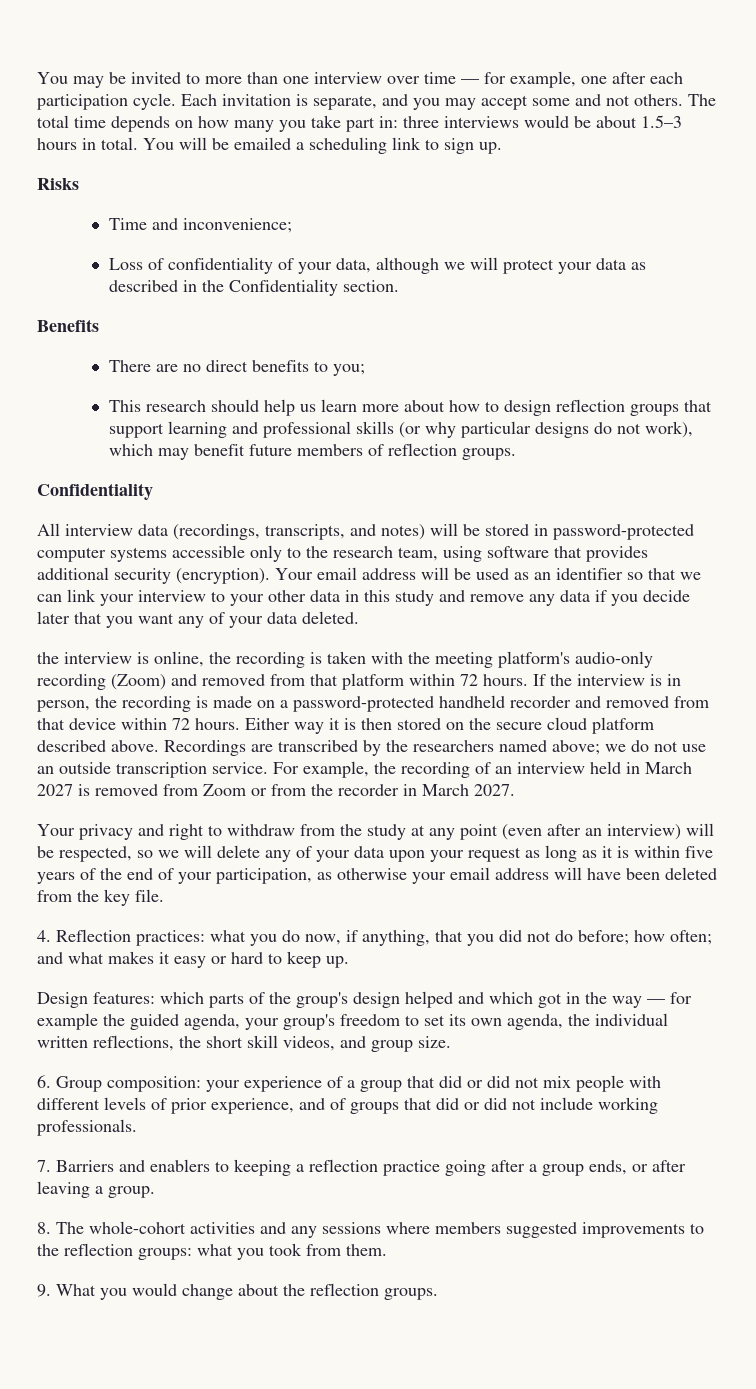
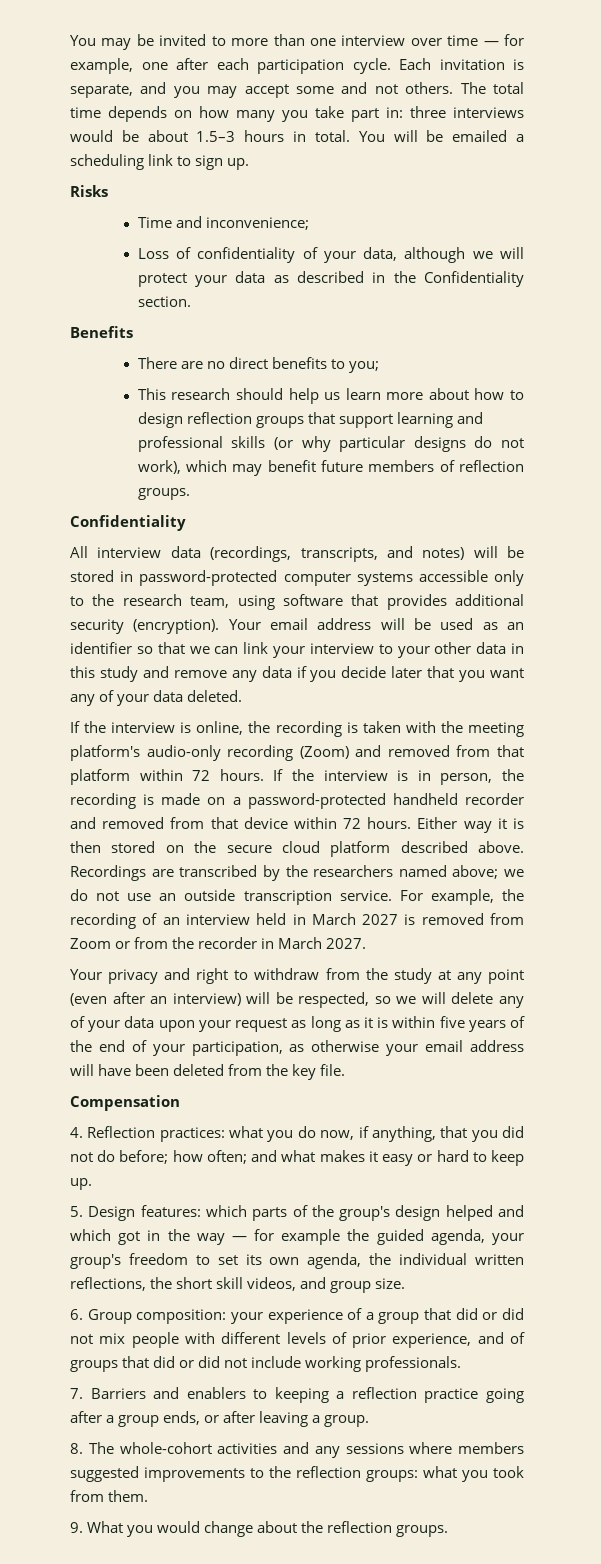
(359, 617) none -> [70,721,80,733] If
(164, 895) none -> [70,1095,180,1111] // Compensation
(349, 962) none -> [70,1206,83,1217] 5.

